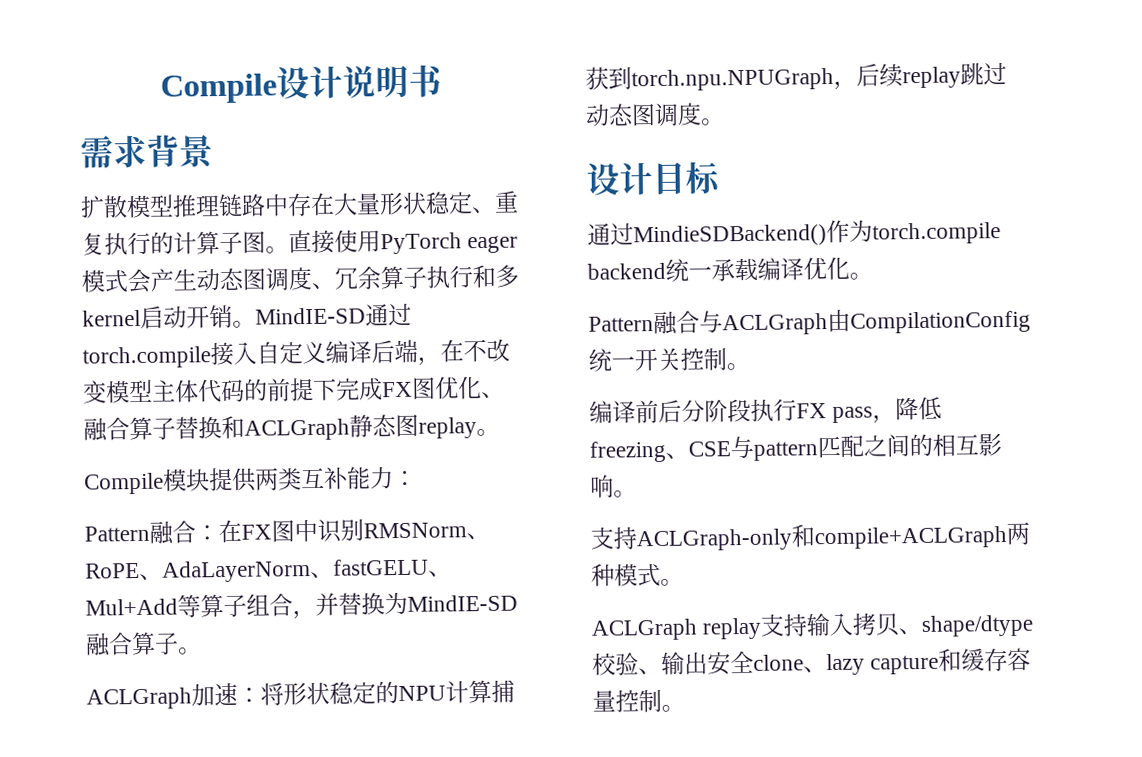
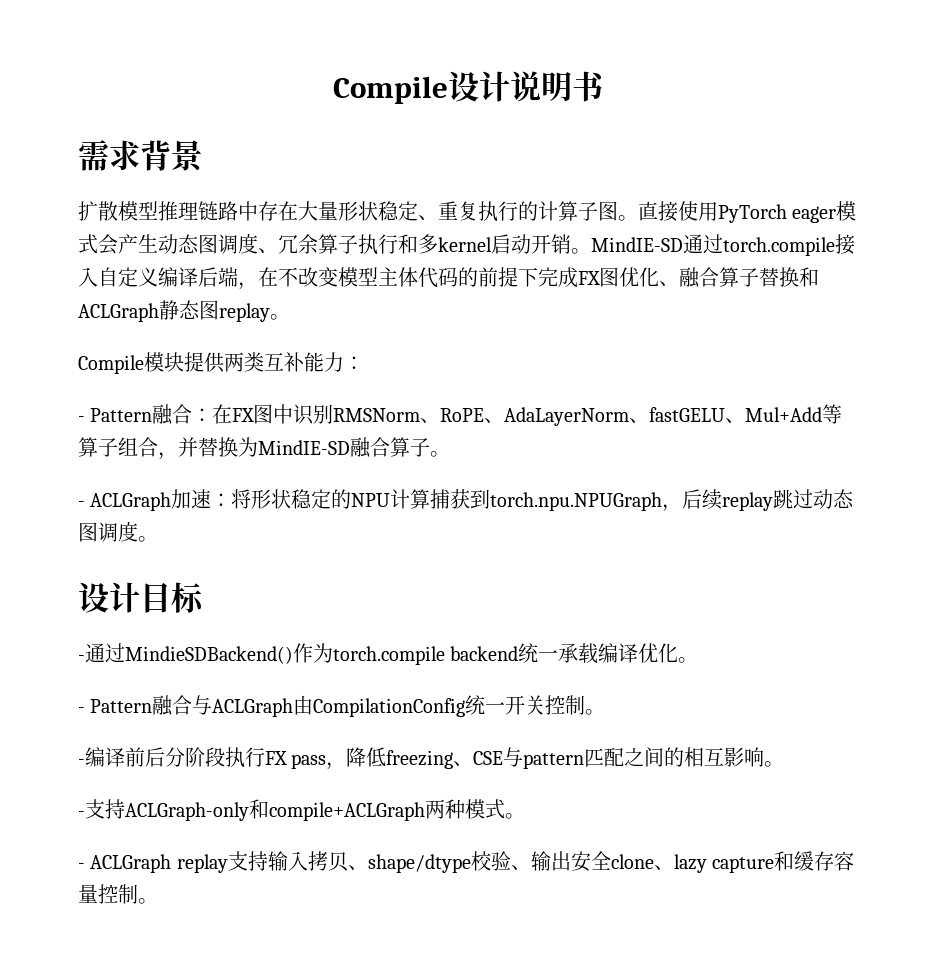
(417, 478) none -> [78,416,85,422] -
(202, 651) none -> [78,501,85,507] -
(721, 178) none -> [78,655,85,661] -
(873, 276) none -> [78,707,85,713] -
(750, 366) none -> [78,759,85,765] -
(637, 494) none -> [78,811,85,817] -
(684, 582) none -> [78,863,85,869] -

